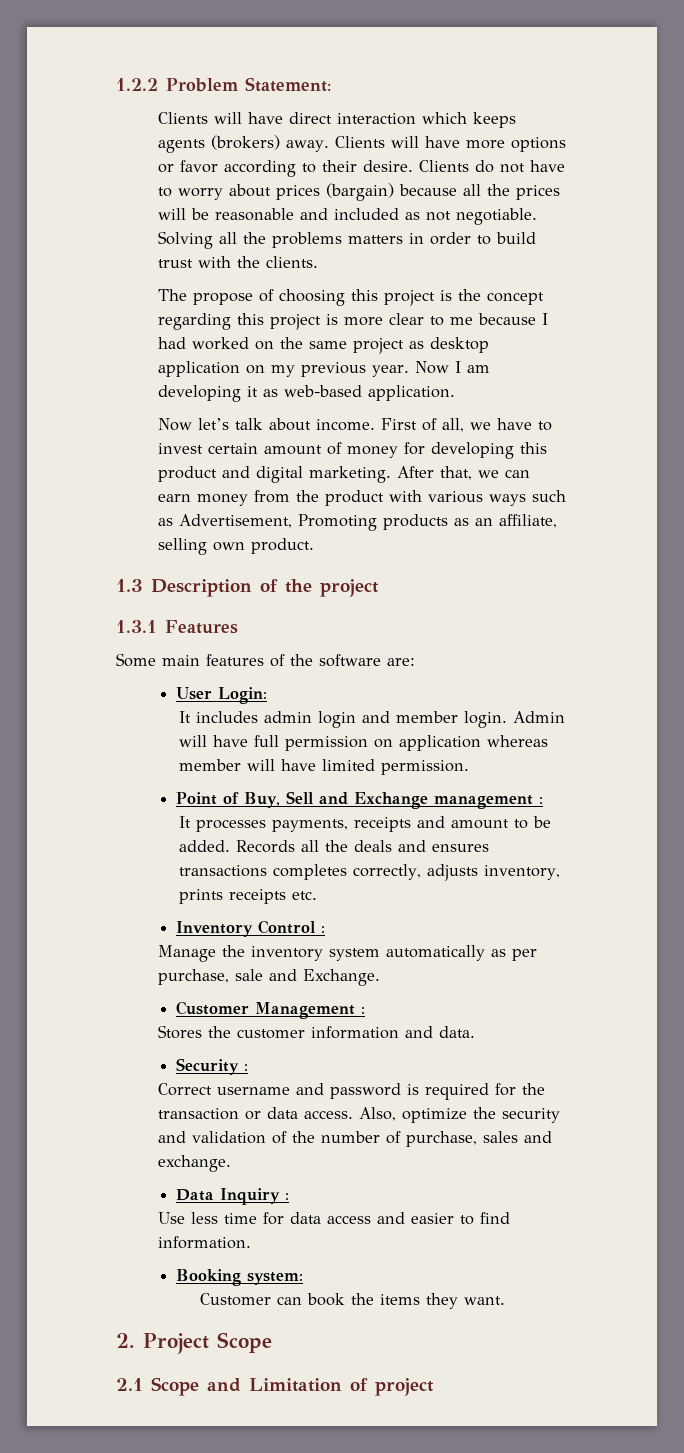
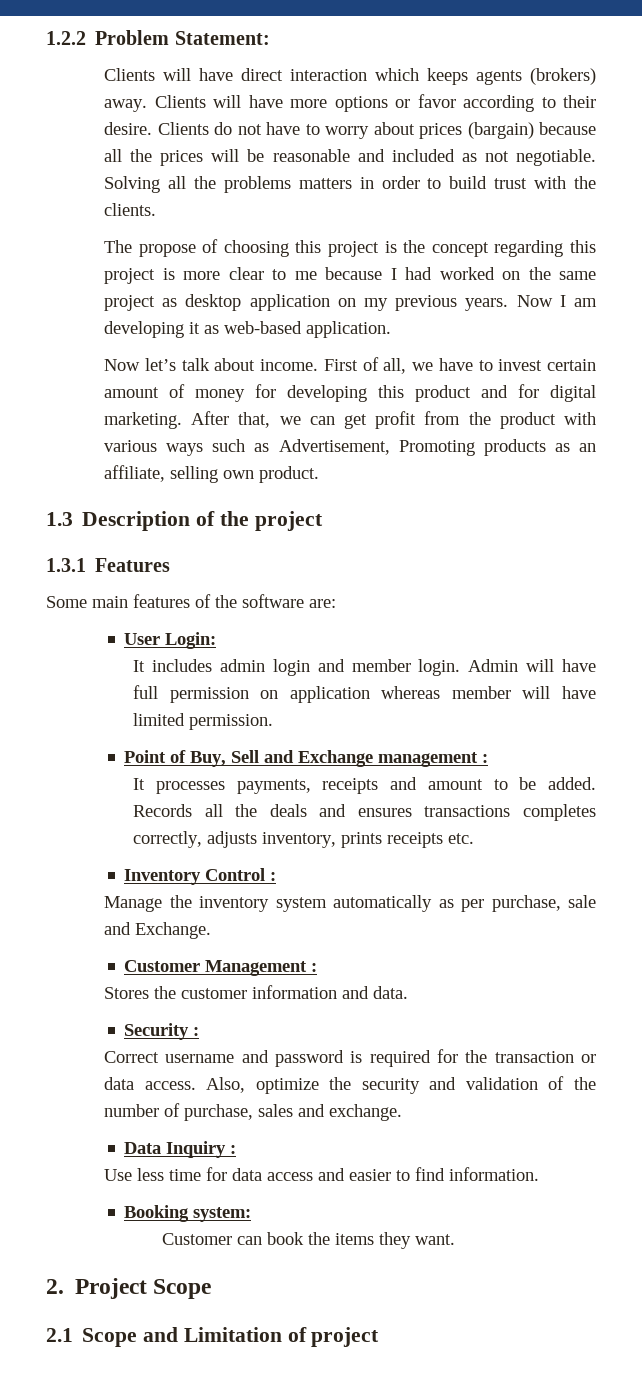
[371,365,409,377] year. -> [465,298,509,311] years.
(250, 472) none -> [518,384,540,398] for
[157,494,248,506] earn money -> [344,411,417,429] get profit

